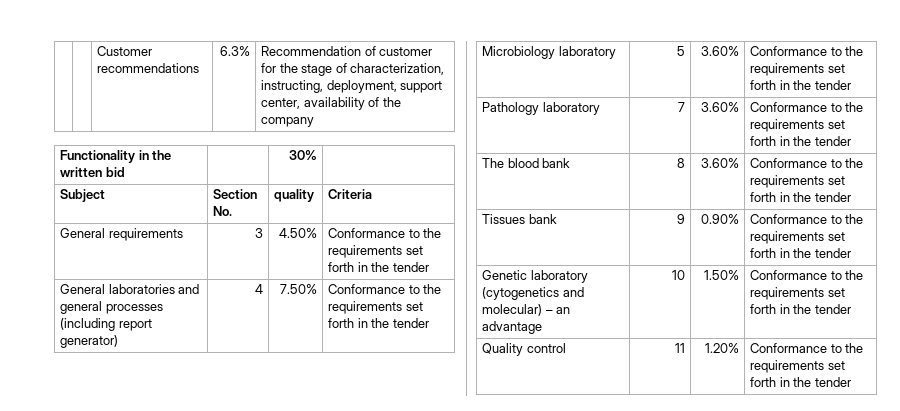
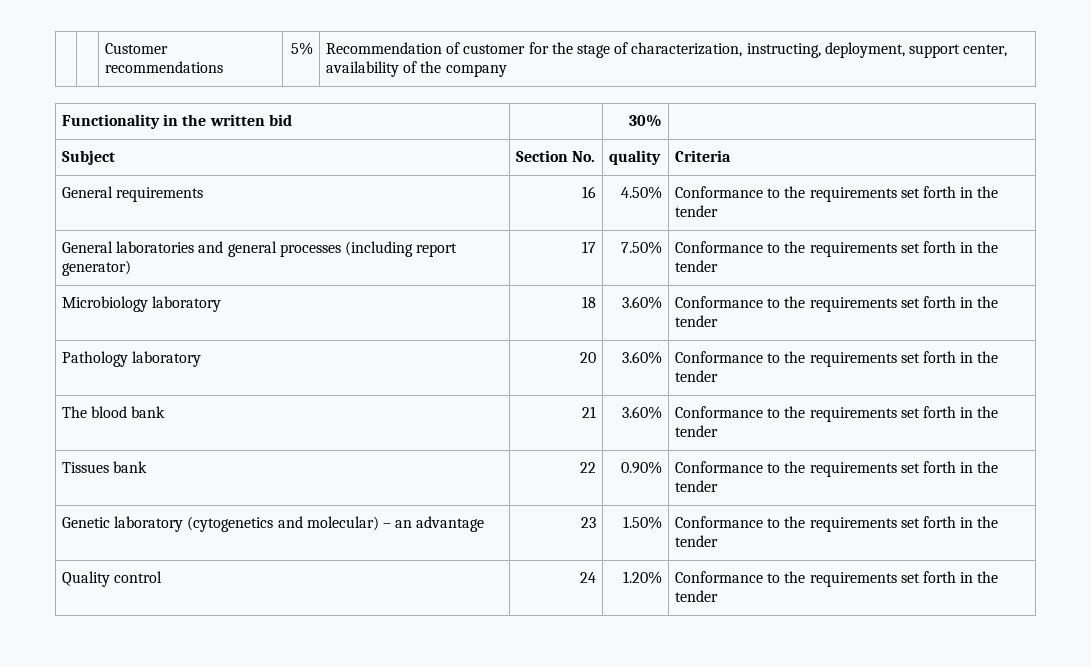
[219,46,250,56] 6.3% -> [290,42,313,55] 5%
[254,228,263,238] 3 -> [581,186,596,198] 16
[254,284,263,294] 4 -> [581,241,596,253] 17
[676,46,685,56] 5 -> [581,296,596,308] 18
[677,102,685,112] 7 -> [579,352,596,363] 20
[676,158,685,168] 8 -> [581,406,596,418] 21
[676,214,685,224] 9 -> [579,462,596,473] 22
[671,270,685,280] 10 -> [580,517,596,528] 23
[674,343,685,353] 11 -> [579,572,596,583] 24

